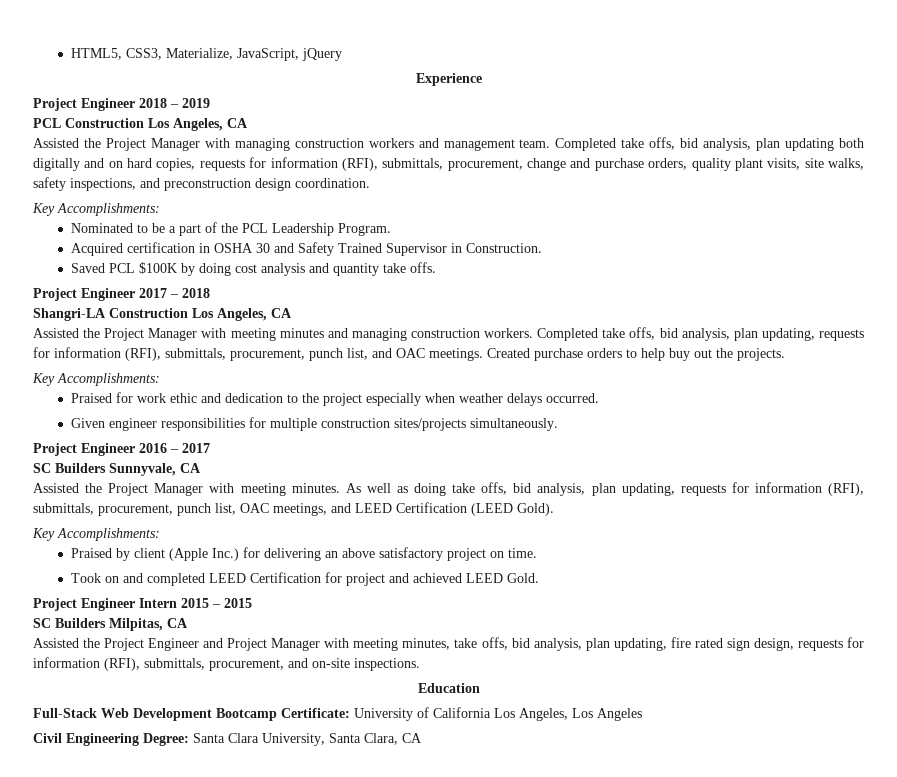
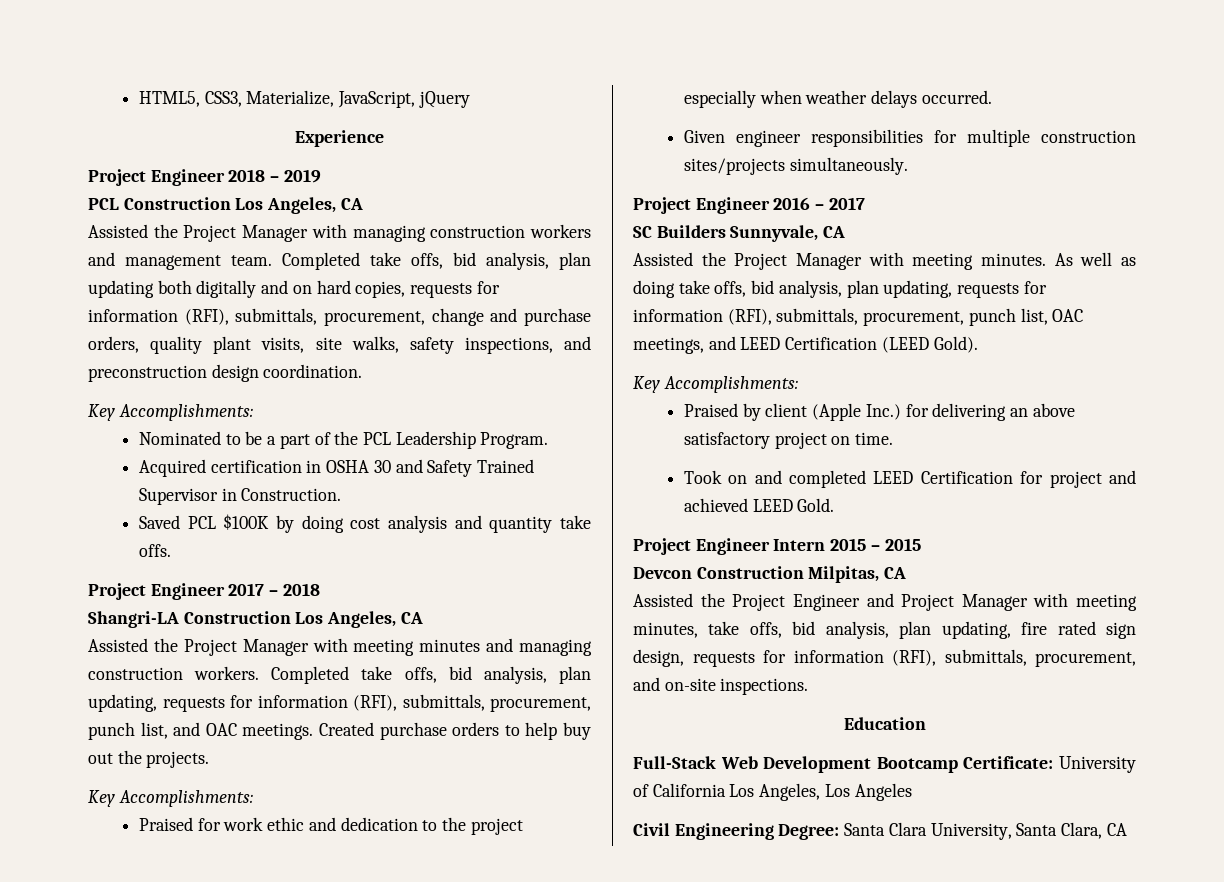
[33,618,106,628] SC Builders -> [633,566,804,579] Devcon Construction

